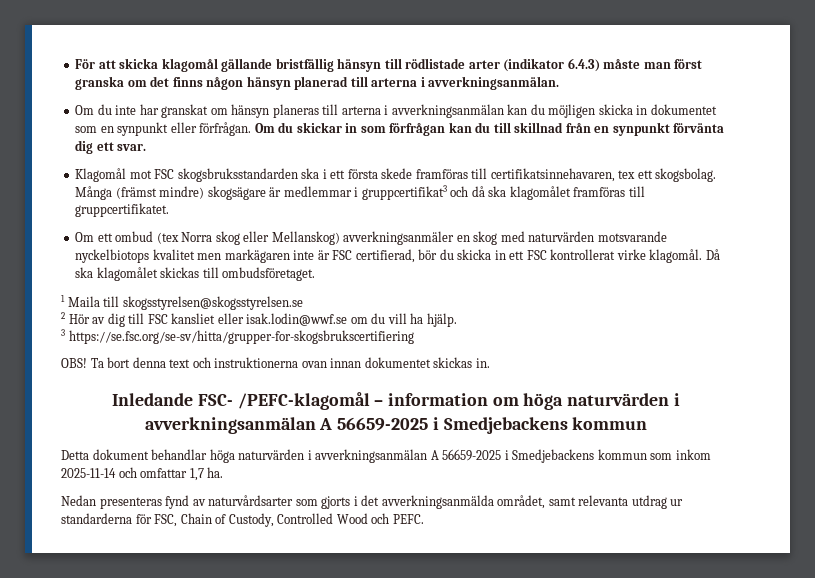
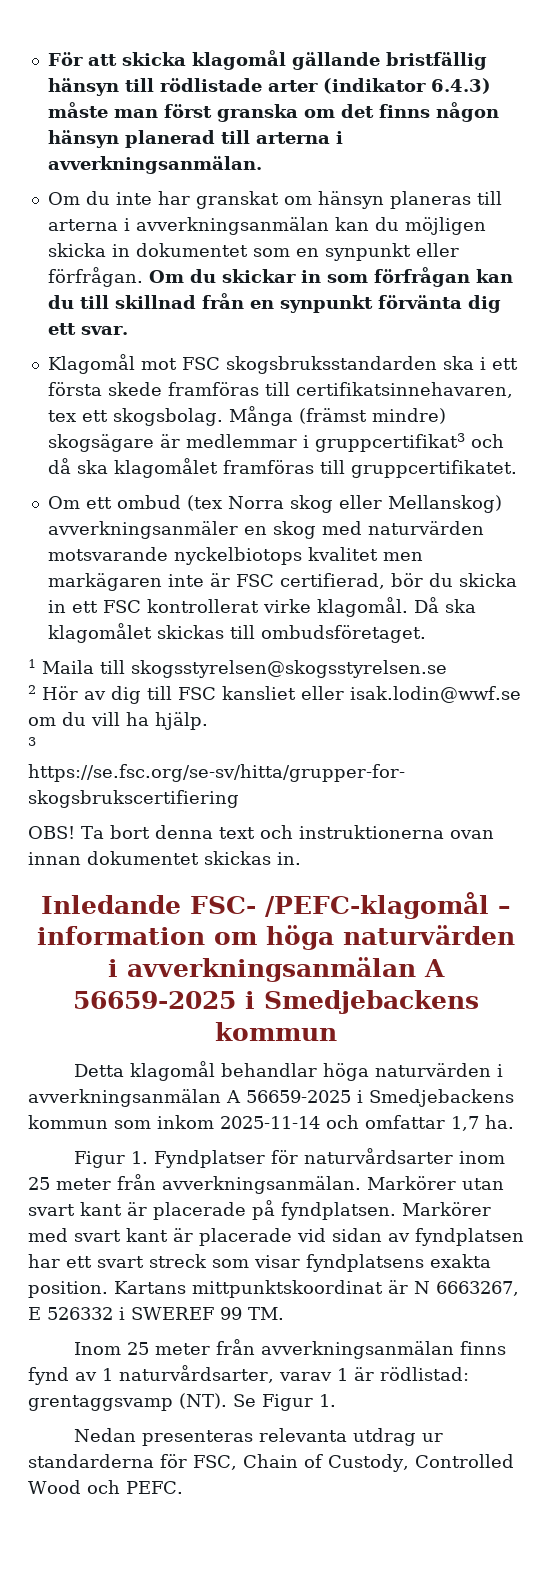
[92,449,149,460] dokument -> [129,1061,215,1081] klagomål
[61,495,576,509] Nedan presenteras fynd av naturvårdsarter som gjorts i det avverkningsanmälda området, samt -> [73,1148,505,1168] [28,1174,504,1194] [28,1200,491,1220] [28,1228,524,1246] [28,1254,491,1272] [28,1280,519,1298] [28,1307,284,1320] [73,1339,506,1359] [28,1365,469,1385] [28,1393,336,1411] [73,1428,253,1446] Figur 1. Fyndplatser för naturvårdsarter inom 25 meter från avverkningsanmälan. Markörer utan svart kant är placerade på fyndplatsen. Markörer med svart kant är placerade vid sidan av fyndplatsen har ett svart streck som visar fyndplatsens exakta position. Kartans mittpunktskoordinat är N 6663267, E 526332 i SWEREF 99 TM. // Inom 25 meter från avverkningsanmälan finns fynd av 1 naturvårdsarter, varav 1 är rödlistad: grentaggsvamp (NT). Se Figur 1. // Nedan presenteras

